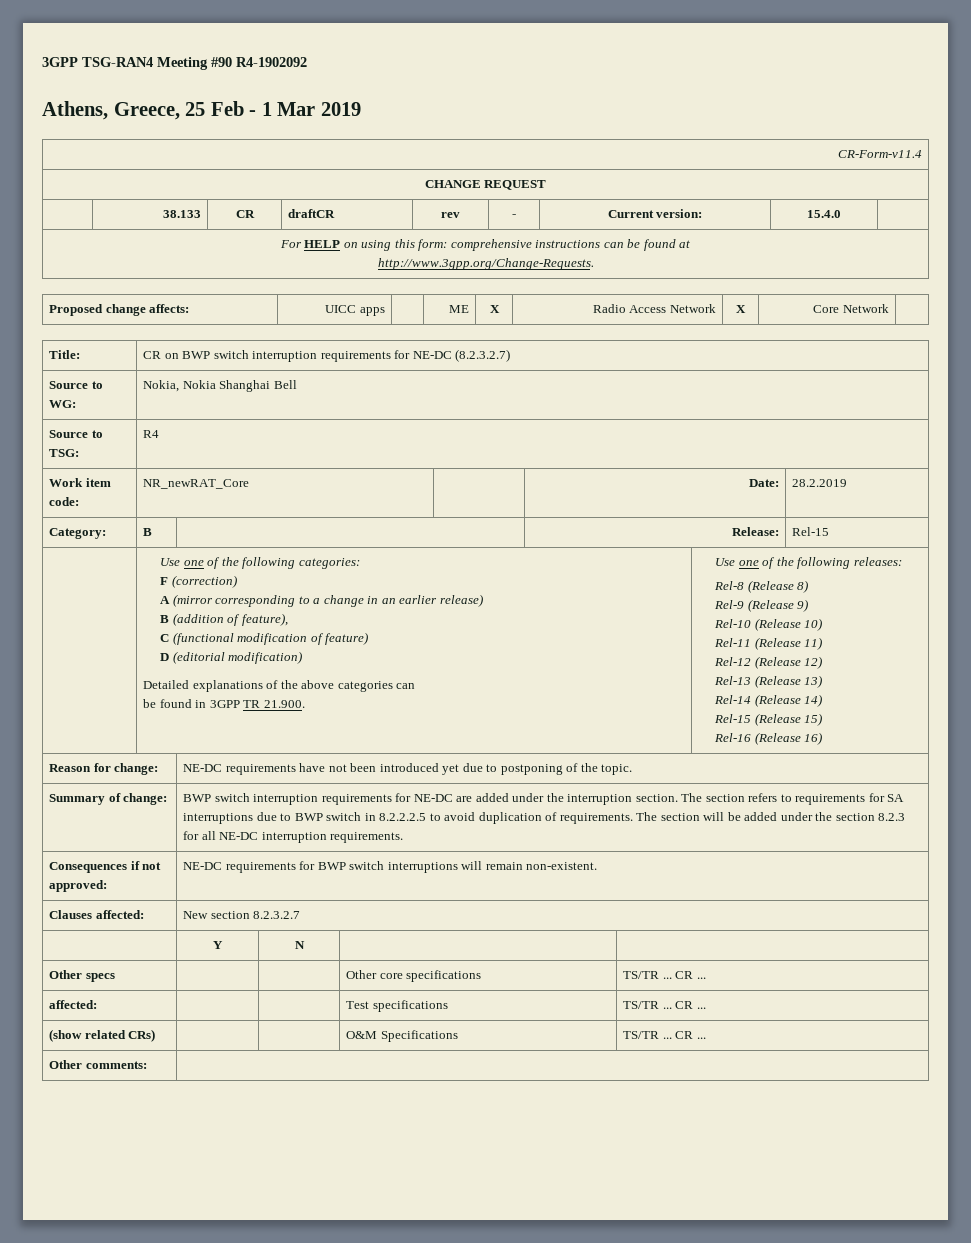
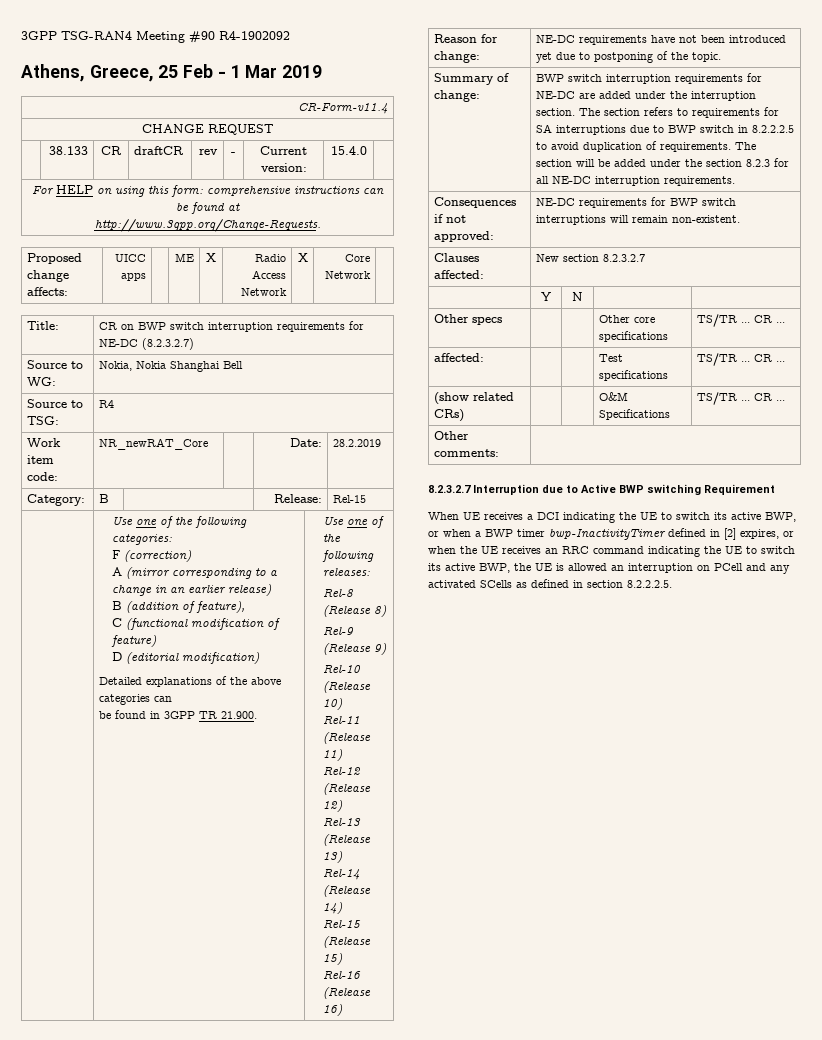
(147, 1065) none -> [428,484,775,495] [428,512,796,523] [428,528,794,540] [428,546,795,557] [428,563,790,574] [428,579,672,588] // 8.2.3.2.7 Interruption due to Active BWP switching Requirement // When UE receives a DCI indicating the UE to switch its active BWP, or when a BWP timer bwp-InactivityTimer defined in [2] expires, or when the UE receives an RRC command indicating the UE to switch its active BWP, the UE is allowed an interruption on PCell and any activated SCells as defined in section 8.2.2.2.5.

